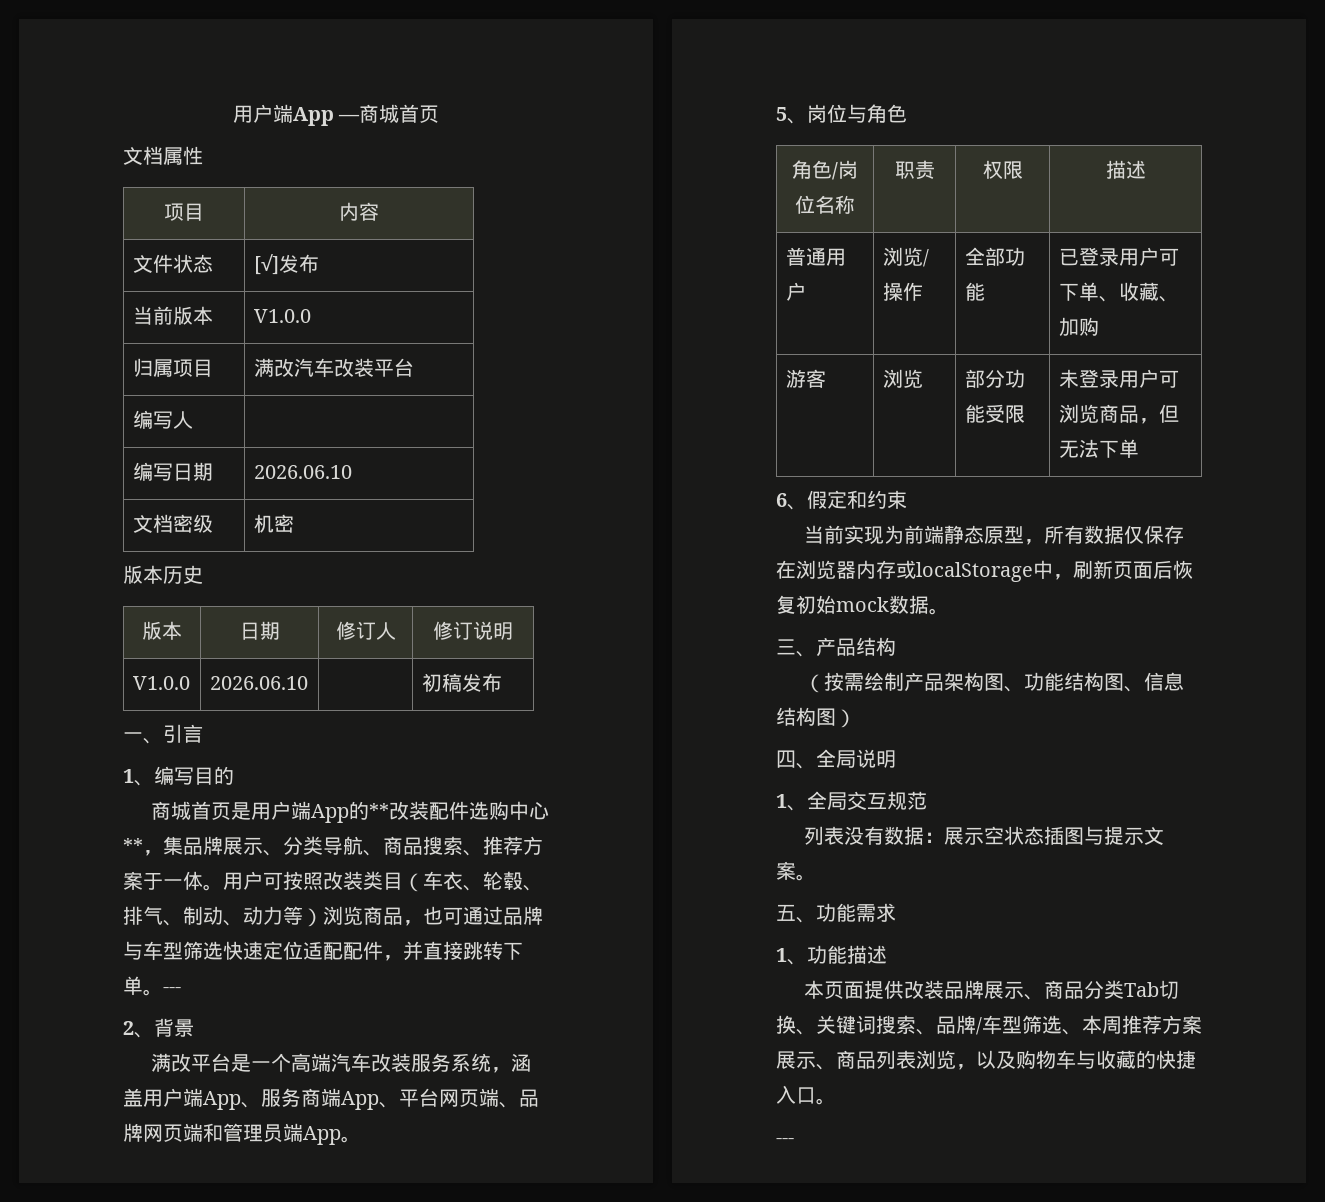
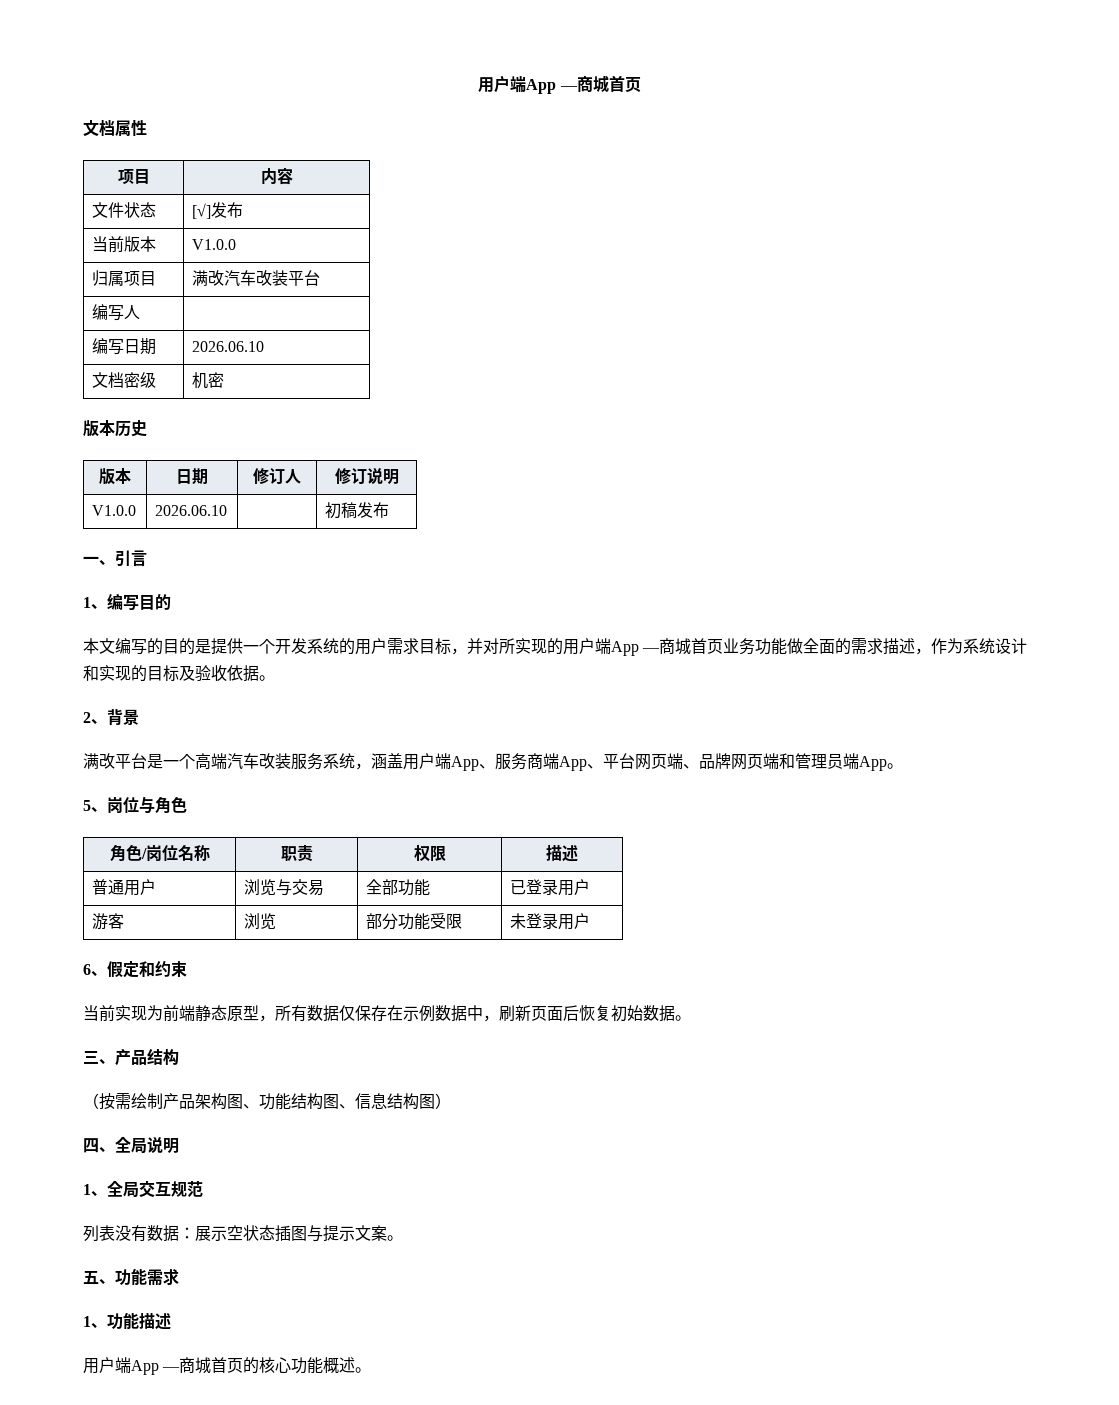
[150,801,549,823] [123,836,543,856] [123,871,543,892] [123,906,543,927] [123,941,523,961] [123,976,181,996] 商城首页是用户端App的**改装配件选购中心**，集品牌展示、分类导航、商品搜索、推荐方案于一体。用户可按照改装类目（车衣、轮毂、排气、制动、动力等）浏览商品，也可通过品牌与车型筛选快速定位适配配件，并直接跳转下单。--- -> [83,638,1028,656] [83,665,275,682] 本文编写的目的是提供一个开发系统的用户需求目标，并对所实现的用户端App —商城首页业务功能做全面的需求描述，作为系统设计和实现的目标及验收依据。
[922,249,929,267] [882,282,923,301] /操作 -> [276,879,325,896] 与交易
[1158,248,1179,266] [1058,282,1179,302] [1058,317,1099,337] 可下单、收藏、加购 -> (591, 887) none
[1158,370,1179,388] [1058,404,1179,424] [1058,439,1139,458] 可浏览商品，但无法下单 -> (591, 921) none
[796,560,1033,582] 浏览器内存或localStorage -> [403,1005,467,1022] 示例数据
[836,597,889,612] mock -> (643, 1013) none
[803,980,1179,1000] [776,1015,1202,1035] [776,1050,1196,1070] [776,1085,836,1105] [776,1138,794,1144] 本页面提供改装品牌展示、商品分类Tab切换、关键词搜索、品牌/车型筛选、本周推荐方案展示、商品列表浏览，以及购物车与收藏的快捷入口。 // --- -> [83,1357,372,1375] 用户端App —商城首页的核心功能概述。

